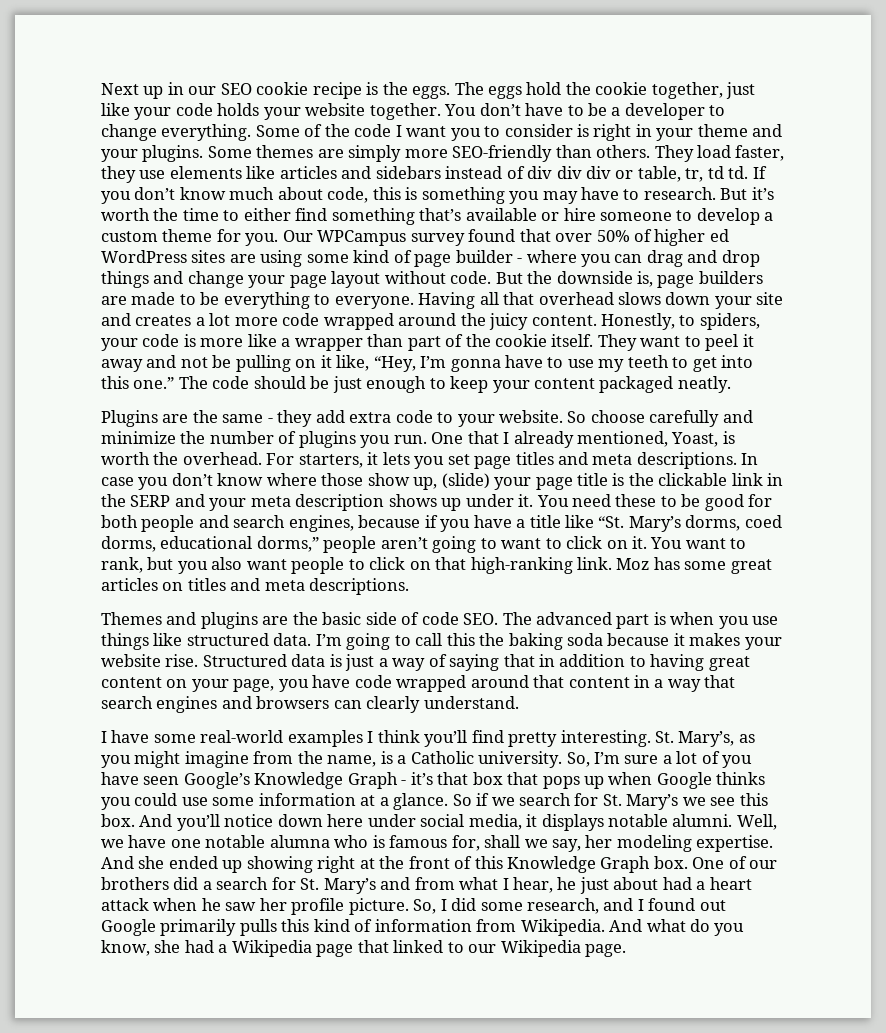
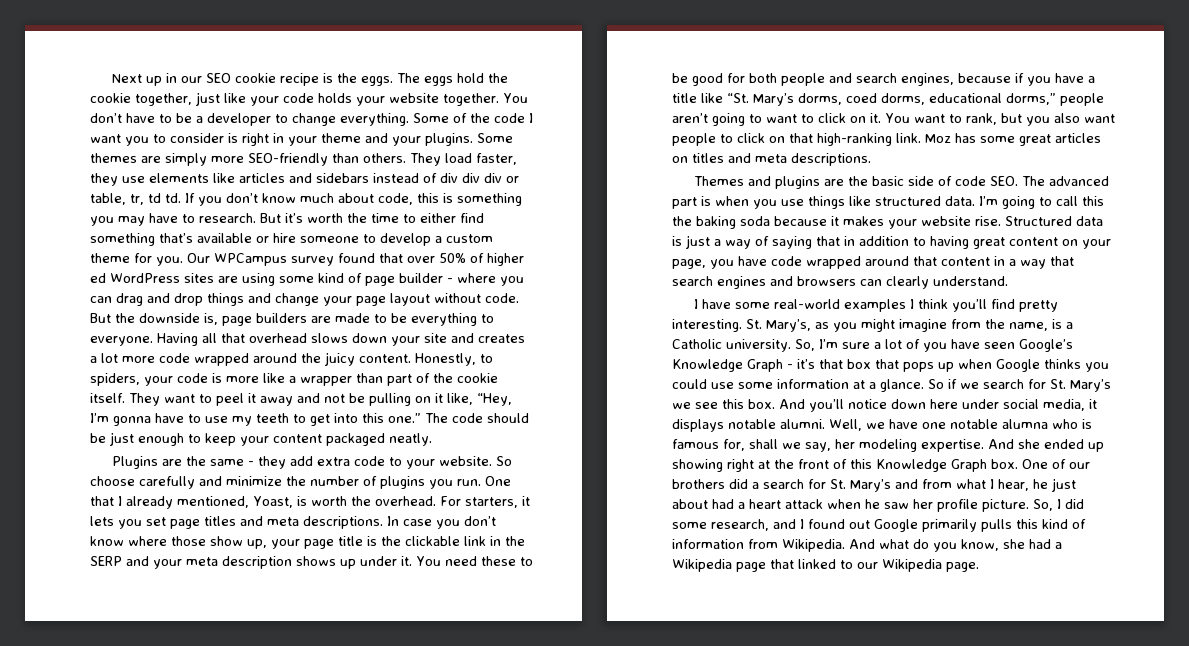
[441,473,490,489] (slide) -> (267, 544) none

